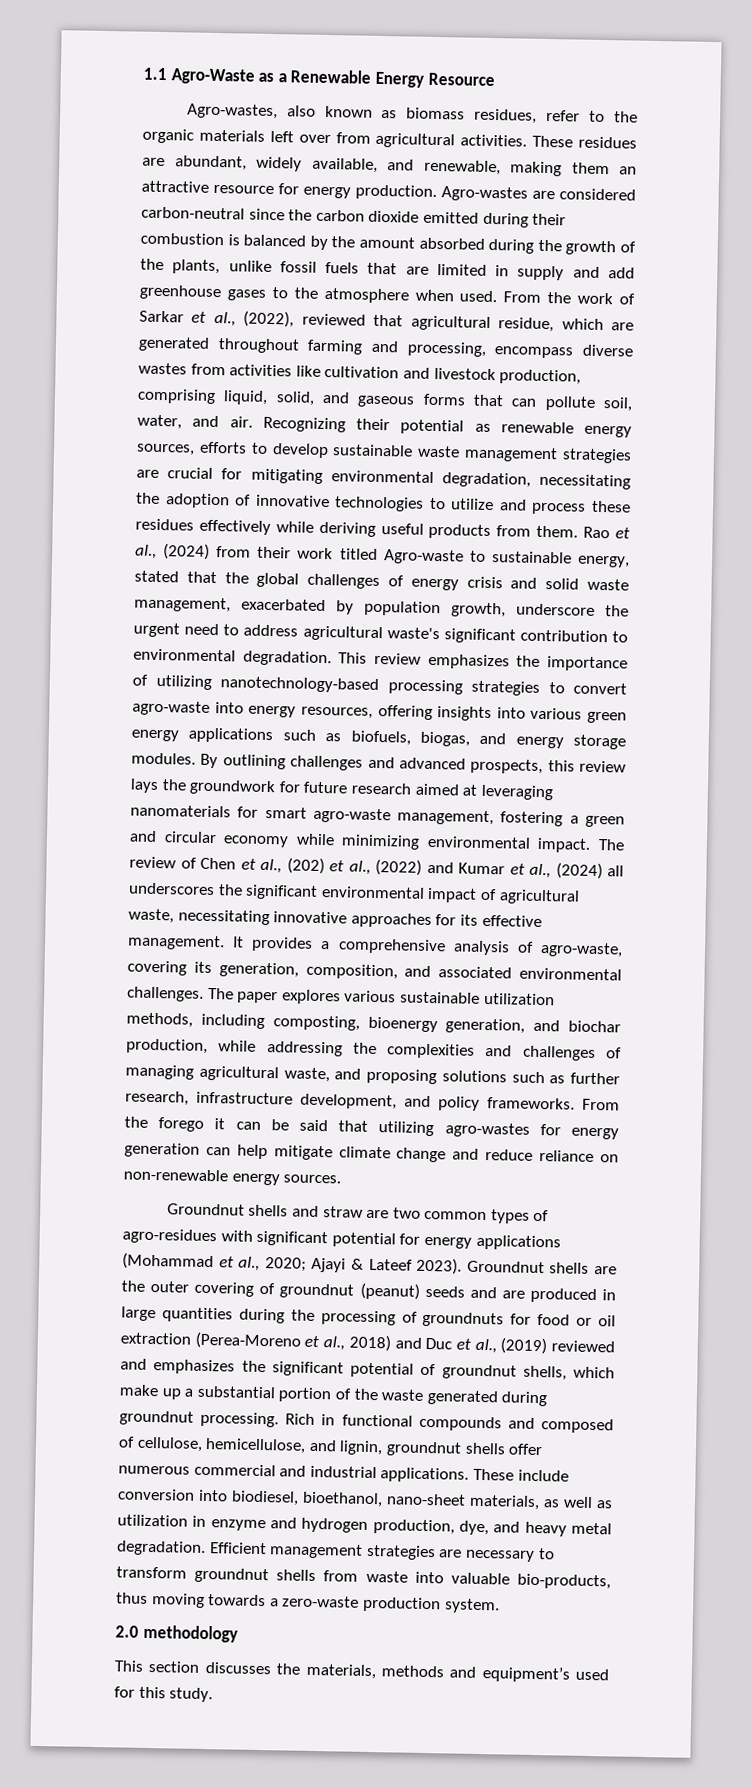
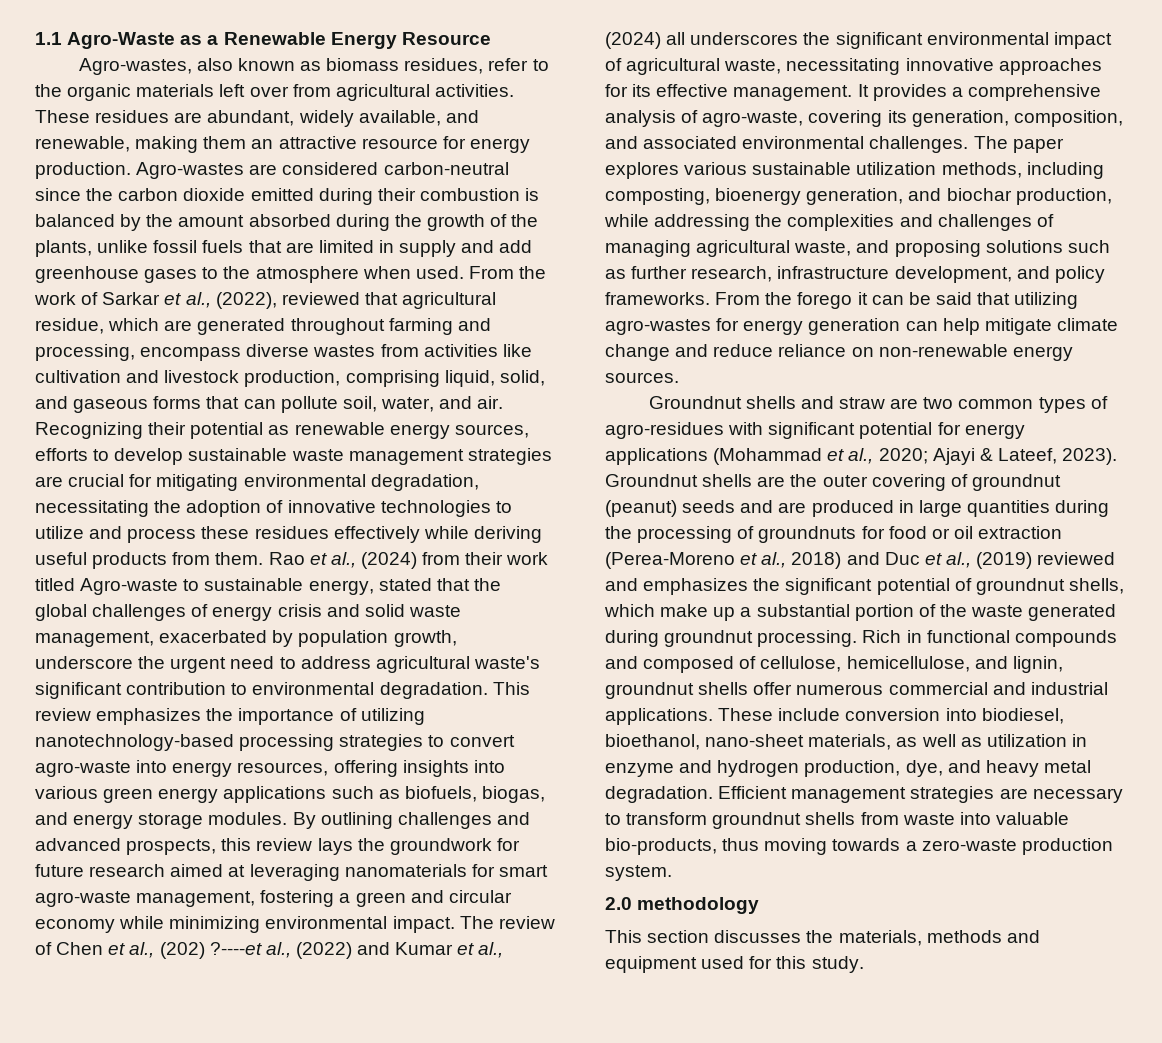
[329,860,344,872] et -> [209,942,262,955] ?----et
[368,1258,413,1271] Lateef -> [997,448,1057,464] Lateef,
[481,1666,570,1683] equipment’s -> [605,956,697,973] equipment

